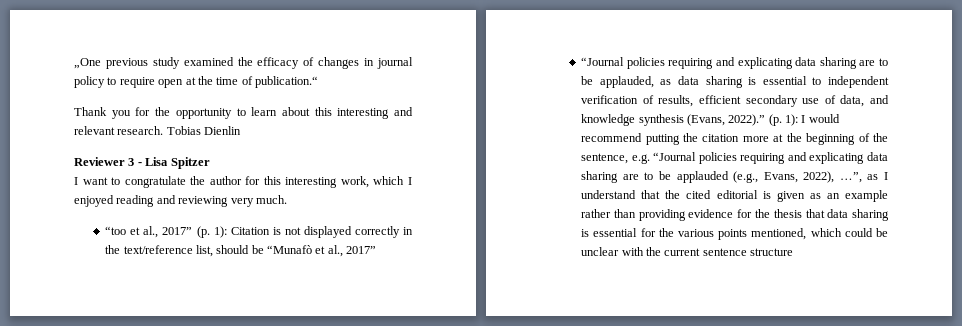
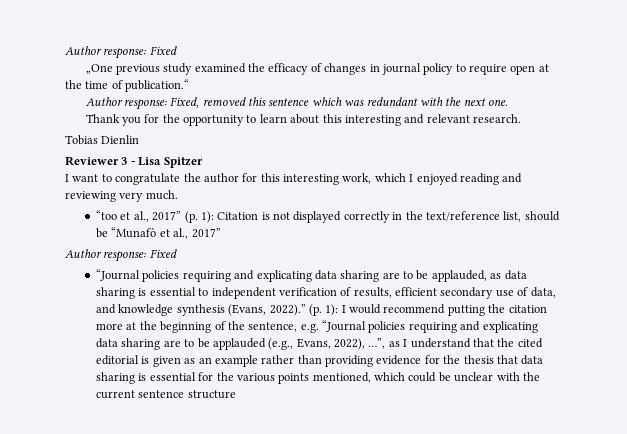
(74, 63) none -> [65,46,177,59] Author response: Fixed //
(318, 82) none -> [85,97,509,110] // Author response: Fixed, removed this sentence which was redundant with the next one.
(164, 130) none -> (522, 118) //
(377, 250) none -> [65,249,177,262] // Author response: Fixed

